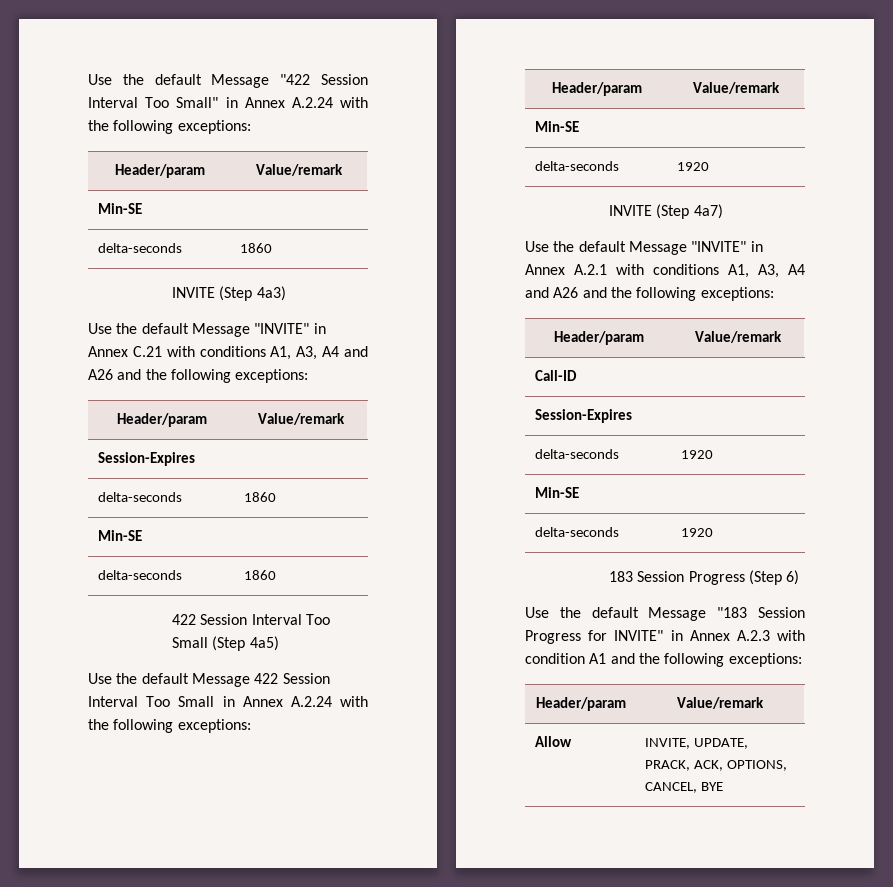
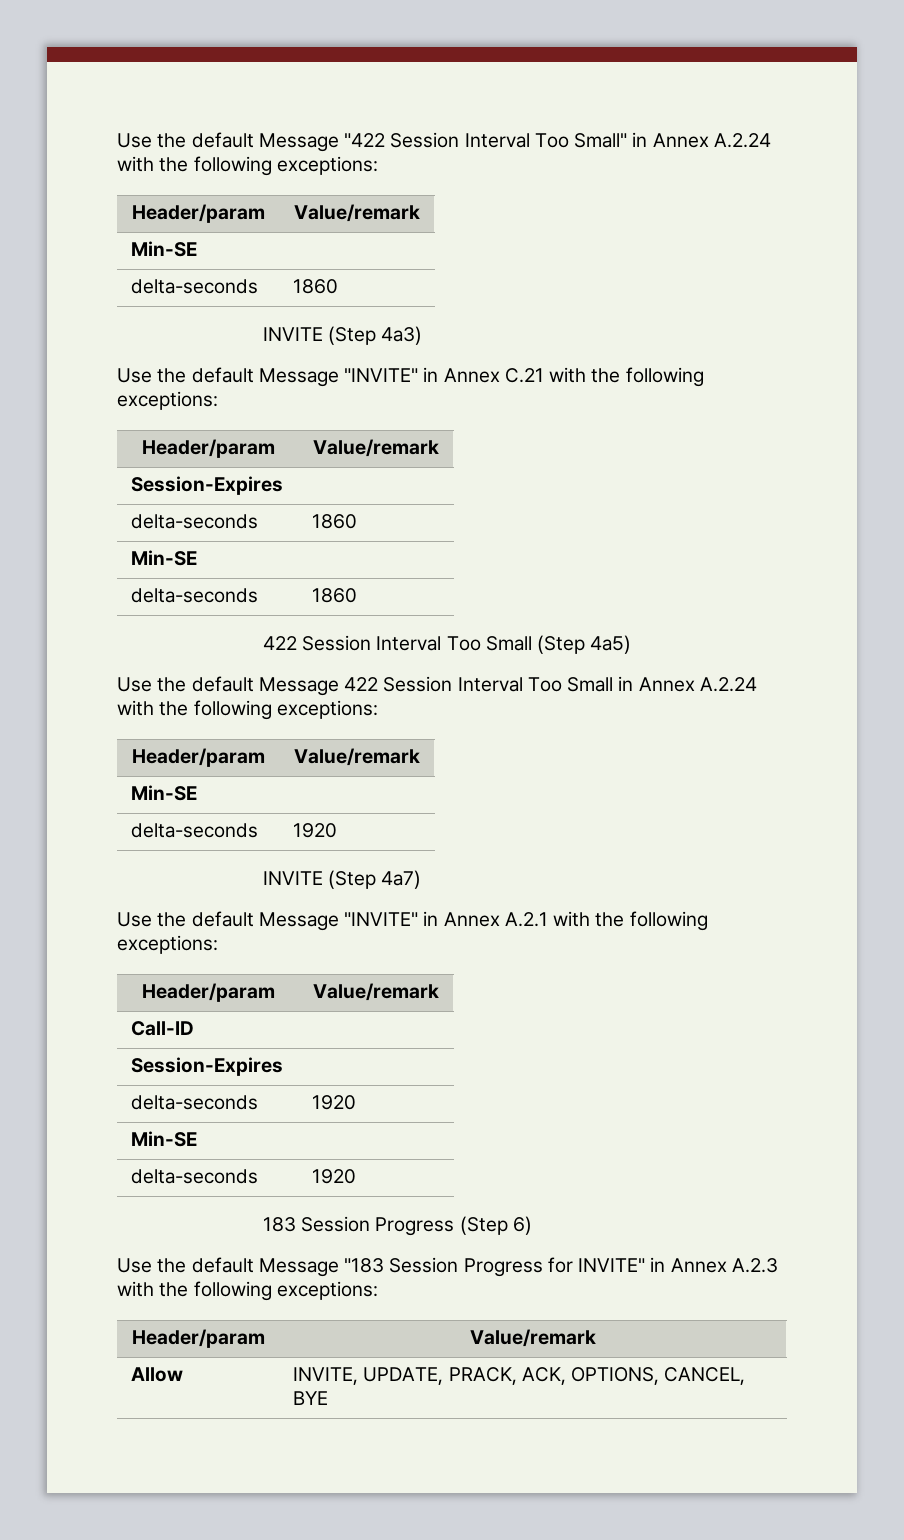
[199,346,368,360] [88,369,142,380] conditions A1, A3, A4 and A26 and -> (587, 375) none
[653,264,805,278] [525,287,607,298] conditions A1, A3, A4 and A26 and -> (591, 919) none
[525,653,635,664] condition A1 and -> (154, 1289) none

